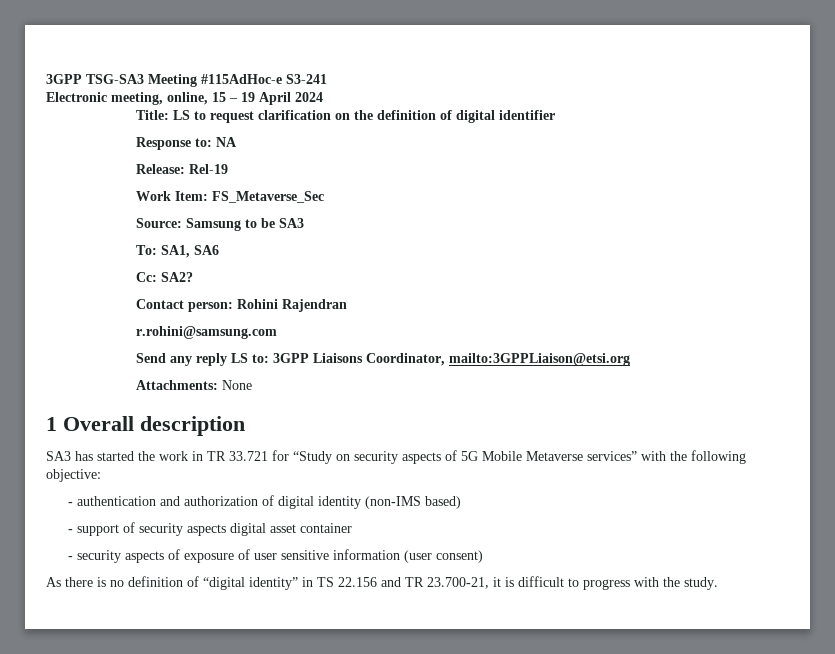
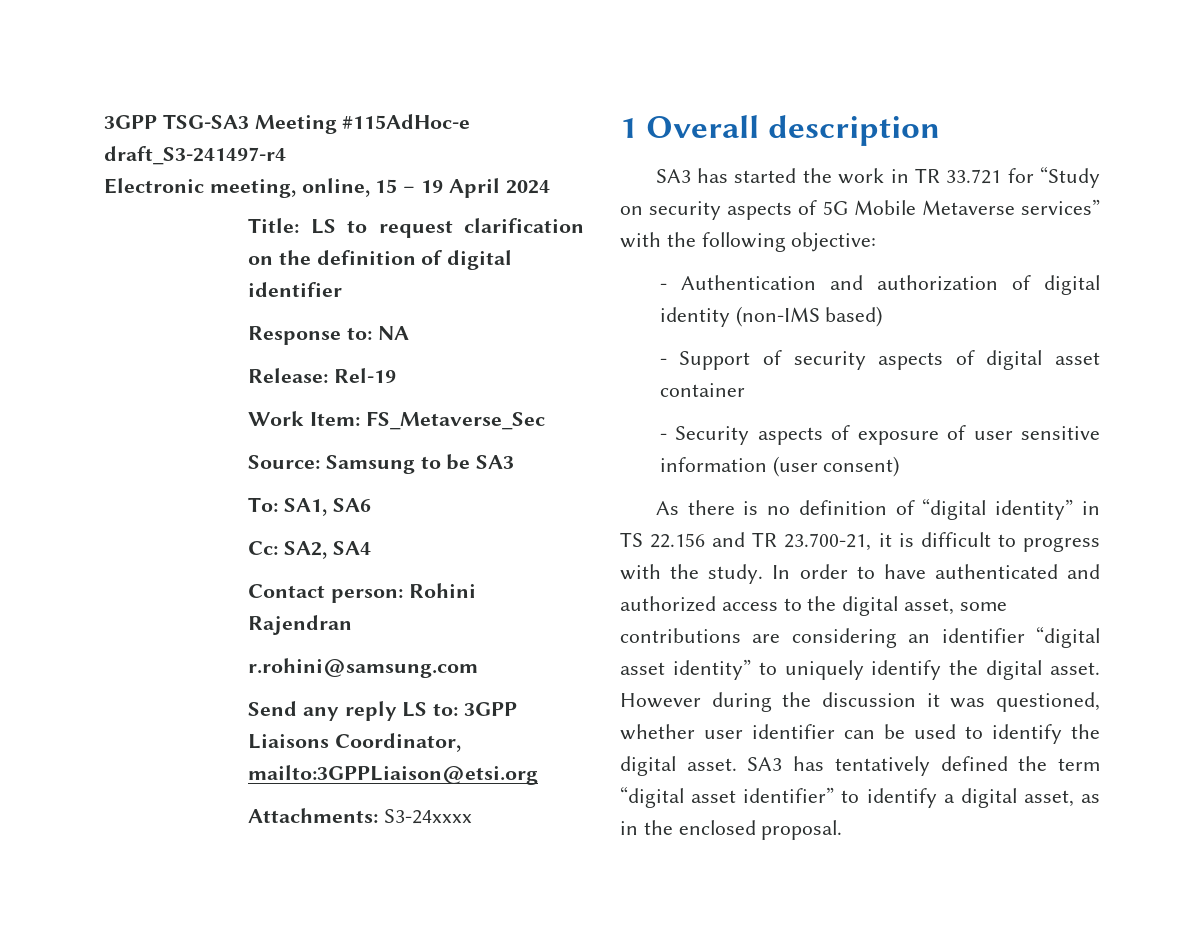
[286,74,327,84] S3-241 -> [104,146,286,165] draft_S3-241497-r4
[160,272,193,282] SA2? -> [283,541,371,559] SA2, SA4
[135,380,252,390] Attachments: None -> [248,808,472,824] Attachments: S3-24xxxx
[77,496,157,506] authentication -> [680,275,816,290] Authentication
[77,524,120,536] support -> [679,351,751,370] Support
(227, 530) none -> [955,350,975,365] of
[77,550,122,563] security -> [675,426,750,445] Security
(718, 583) none -> [772,564,1100,579] [620,596,1007,616] [620,626,1100,648] [620,659,1100,680] [620,692,1100,712] [620,724,1100,744] [620,756,1100,776] [620,786,1100,808] [620,820,843,840] In order to have authenticated and authorized access to the digital asset, some contributions are considering an identifier “digital asset identity” to uniquely identify the digital asset. However during the discussion it was questioned, whether user identifier can be used to identify the digital asset. SA3 has tentatively defined the term “digital asset identifier” to identify a digital asset, as in the enclosed proposal.

